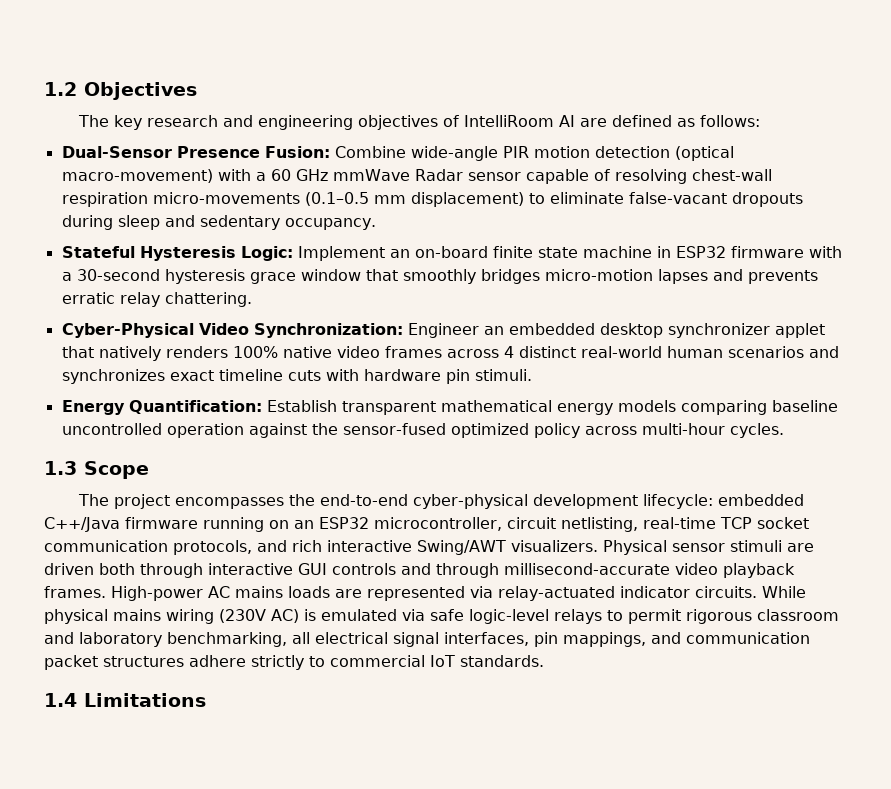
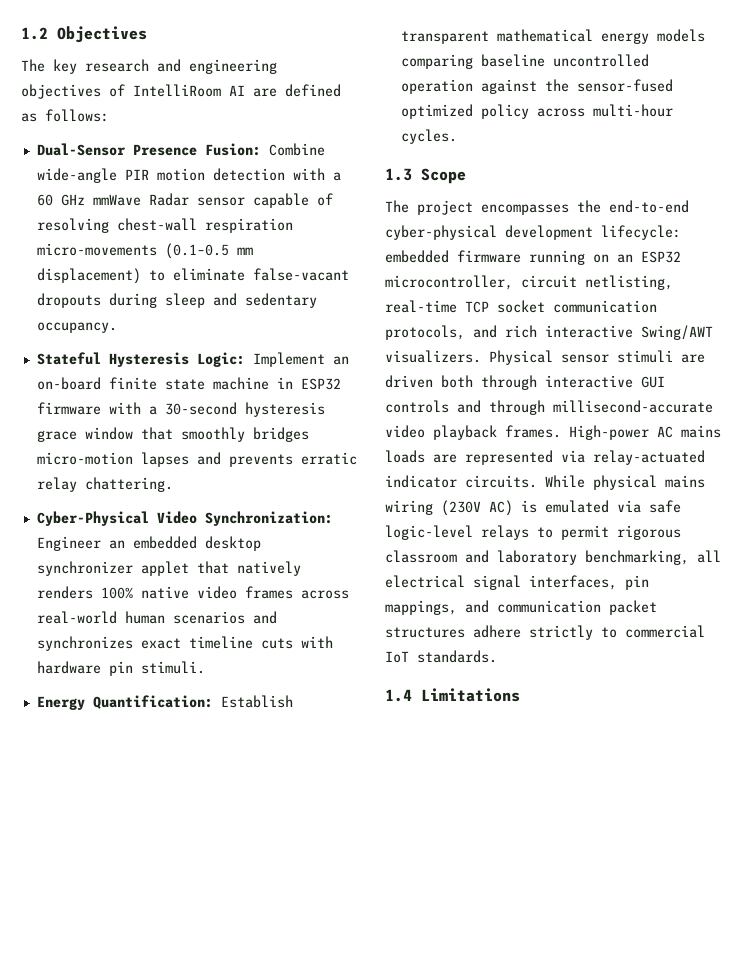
[674,146,734,161] [61,169,213,183] (optical macro-movement) -> (285, 174) none
[503,346,576,358] 4 distinct -> (349, 594) none
[44,517,120,532] C++/Java -> (449, 256) none

